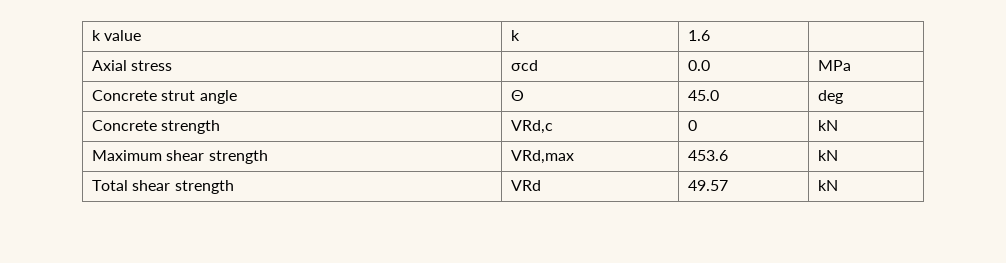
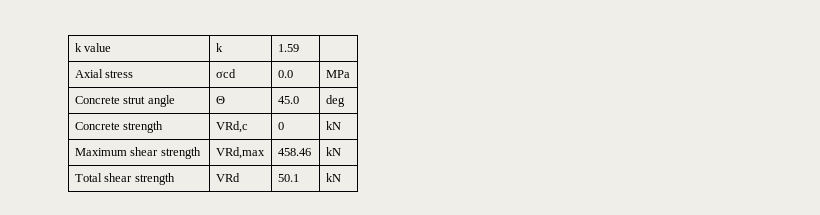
[688,30,711,41] 1.6 -> [277,44,299,52] 1.59
[688,150,729,161] 453.6 -> [277,148,311,156] 458.46
[688,180,729,191] 49.57 -> [277,174,299,182] 50.1

